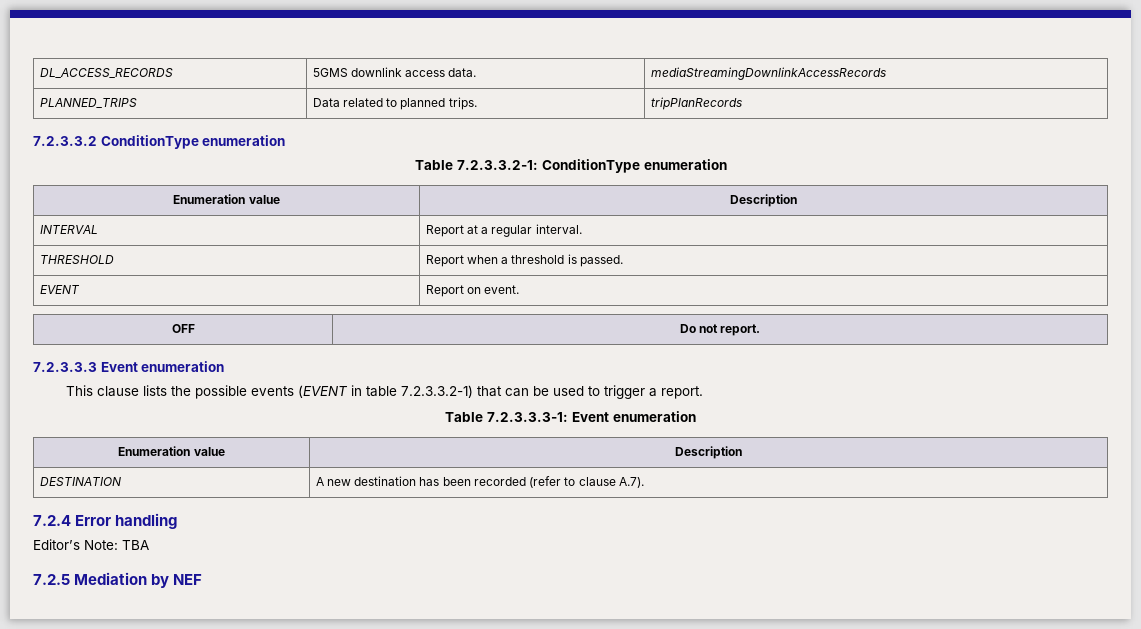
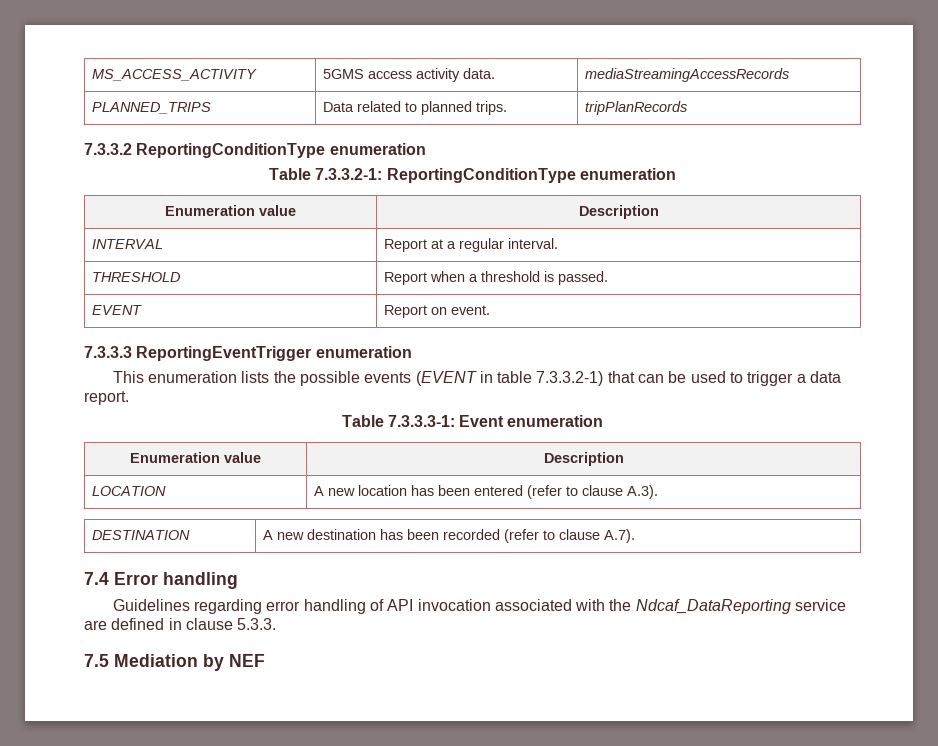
[39,68,173,78] DL_ACCESS_RECORDS -> [91,69,257,81] MS_ACCESS_ACTIVITY
[350,67,446,77] downlink access -> [367,68,460,82] access activity
[650,67,886,80] mediaStreamingDownlinkAccessRecords -> [584,68,789,82] mediaStreamingAccessRecords
[33,135,199,149] 7.2.3.3.2 ConditionType -> [84,143,326,158] 7.3.3.2 ReportingConditionType
[456,159,640,173] 7.2.3.3.2-1: ConditionType -> [315,168,576,183] 7.3.3.2-1: ReportingConditionType
[171,324,195,333] [679,324,761,336] [33,362,138,372] // OFF | Do not report. // 7.2.3.3.3 Event -> [84,346,312,361] // 7.3.3.3 ReportingEventTrigger
[97,386,140,397] clause -> [147,371,237,383] enumeration
[401,385,474,398] 7.2.3.3.2-1) -> [536,371,604,386] 7.3.3.2-1)
(658, 392) none -> [810,371,842,383] data
[487,412,568,422] 7.2.3.3.3-1: -> [387,415,455,427] 7.3.3.3-1:
(742, 452) none -> [91,486,166,496] [313,485,658,499] // LOCATION | A new location has been entered (refer to clause A.3).
[33,515,71,526] 7.2.4 -> [84,572,109,585] 7.4
[33,539,149,550] [33,574,70,585] Editor’s Note: TBA // 7.2.5 -> [112,599,847,614] [84,618,277,630] [84,654,109,667] Guidelines regarding error handling of API invocation associated with the Ndcaf_DataReporting service are defined in clause 5.3.3. // 7.5

